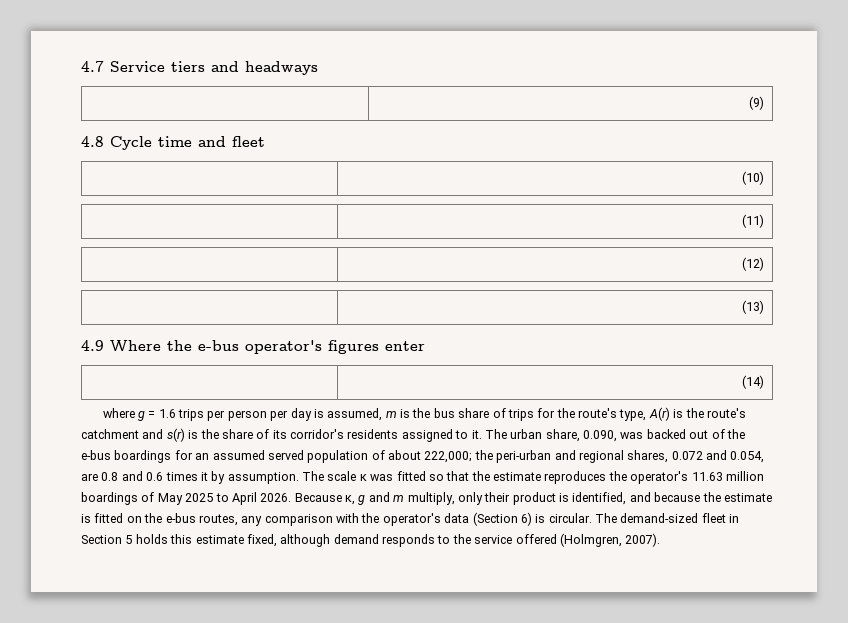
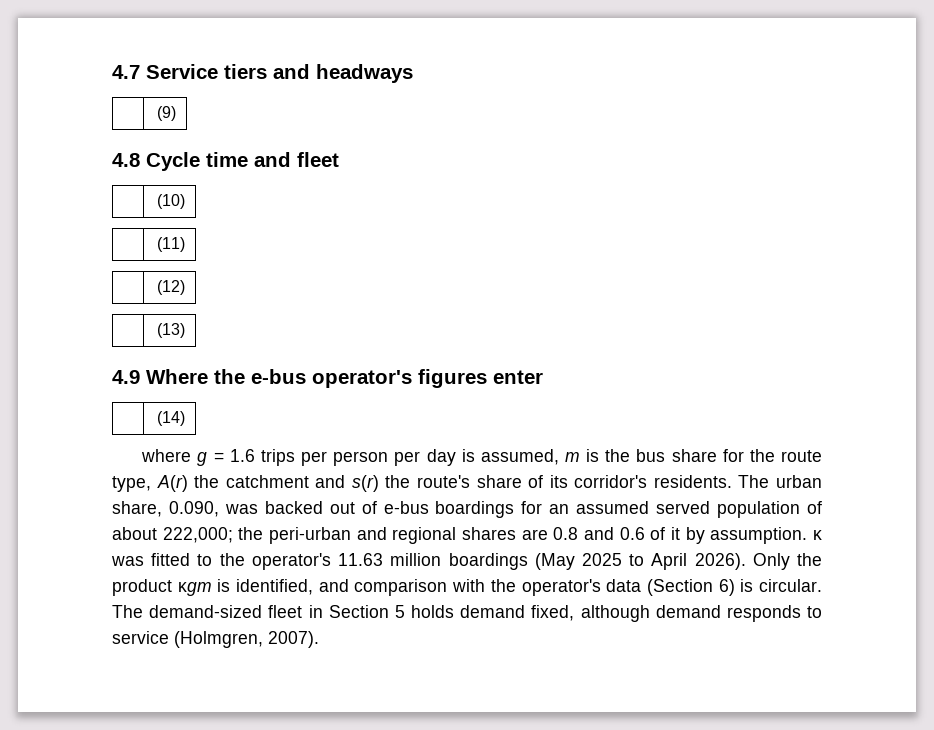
[492,408,534,421] of trips -> (717, 455) none
[578,408,618,418] route's -> [781,450,823,462] route
[673,408,746,418] is the route's -> [194,475,220,488] the
[188,429,219,439] is the -> [385,475,470,488] the route's
[347,429,482,442] residents assigned to it. -> [653,475,732,488] residents.
[726,429,745,439] the -> (377, 507) none
[627,450,765,463] shares, 0.072 and 0.054, -> [462,527,516,540] shares
[165,472,198,481] times -> [650,527,666,540] of
[302,471,357,481] The scale -> (808, 535) none
[428,471,607,484] so that the estimate reproduces -> [197,554,213,566] to
[141,492,183,505] of May -> [534,553,575,570] (May
[260,492,772,505] [81,513,263,526] 2026. Because κ, g and m multiply, only their product is identified, and because the estimate is fitted on the e-bus routes, any -> [694,553,822,570] [112,579,349,596] 2026). Only the product κgm is identified, and
[170,534,244,544] this estimate -> [460,605,526,618] demand
[452,534,557,544] the service offered -> [112,631,169,644] service

